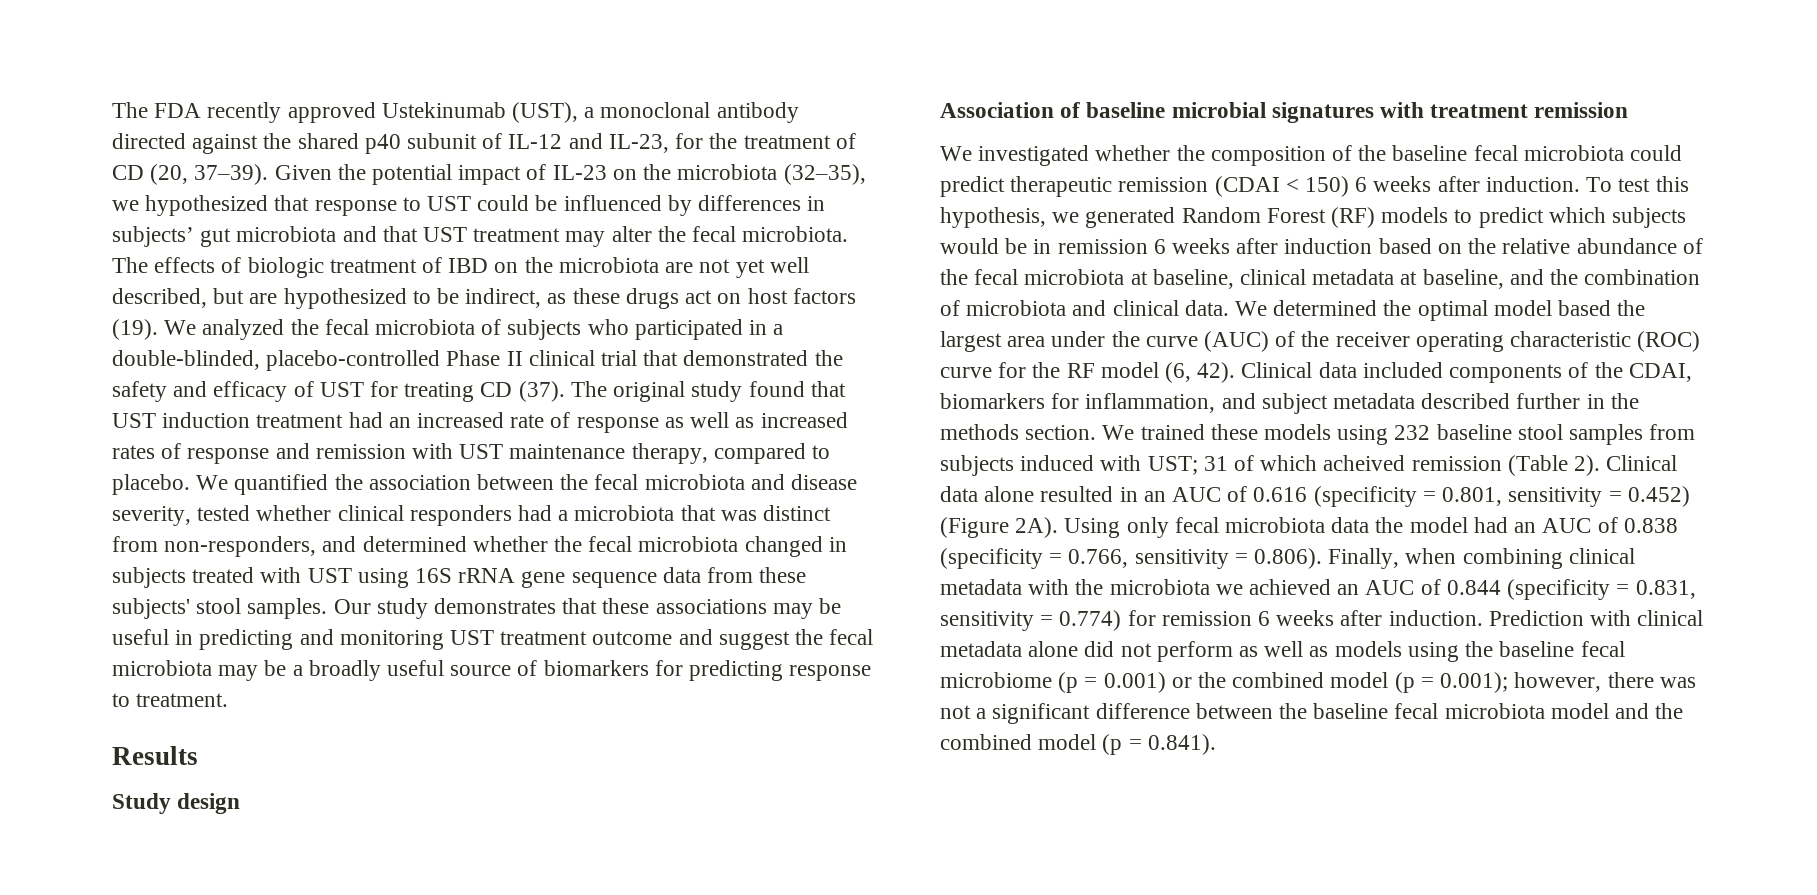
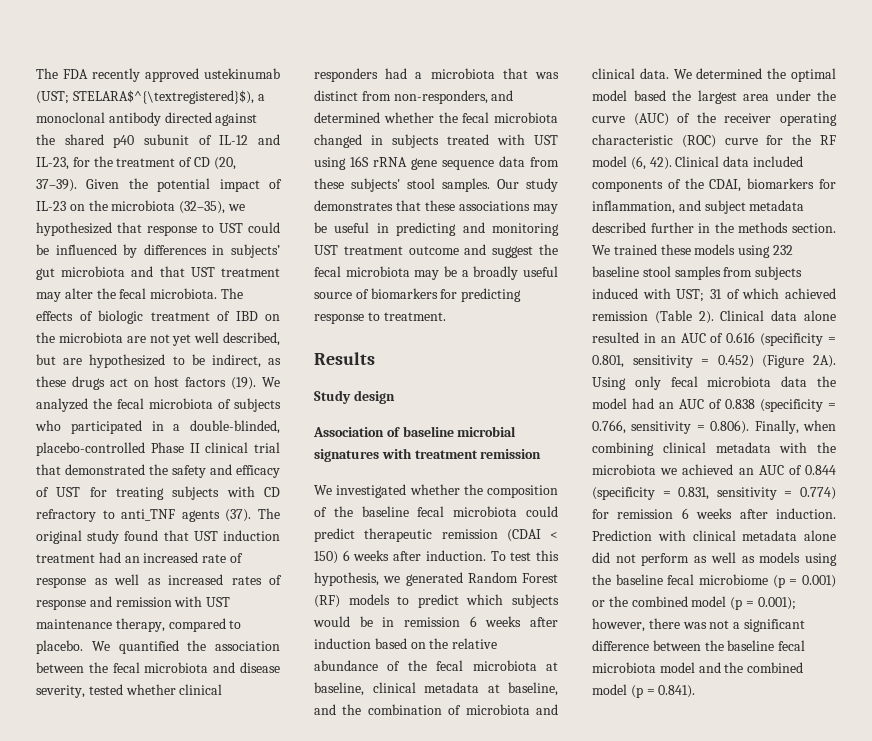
[381,102,579,123] Ustekinumab (UST), -> [204,68,280,79] [36,90,254,104] ustekinumab (UST; STELARA$^{\textregistered}$),
[480,382,513,397] CD -> [172,486,280,500] [36,509,220,522] subjects with CD refractory to anti_TNF agents
[1323,455,1406,471] acheived -> [785,288,836,299] achieved

